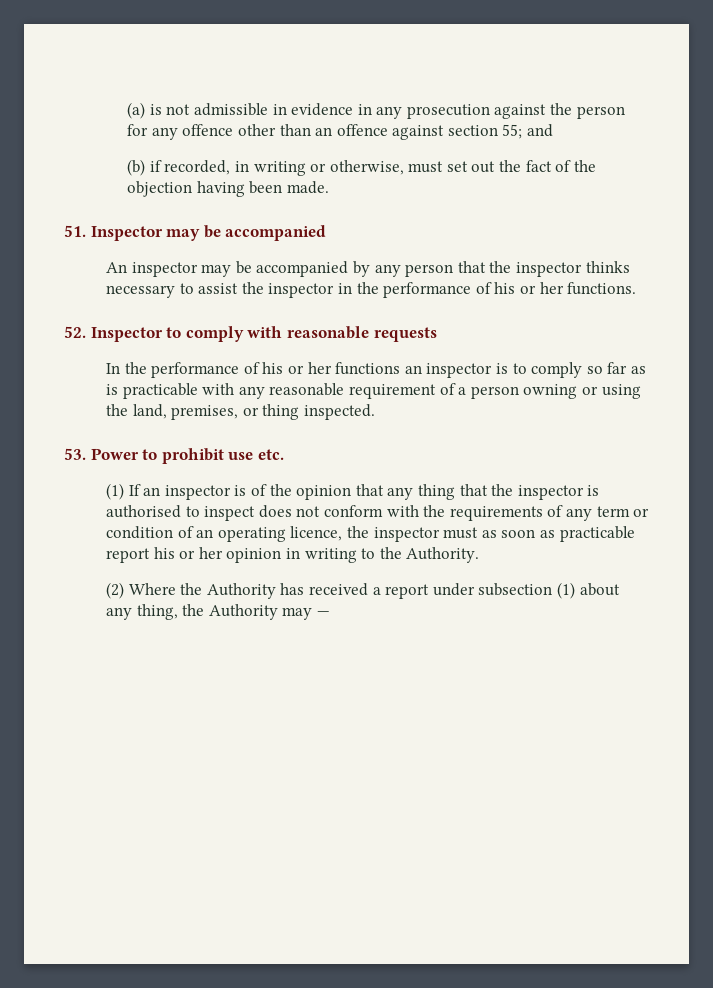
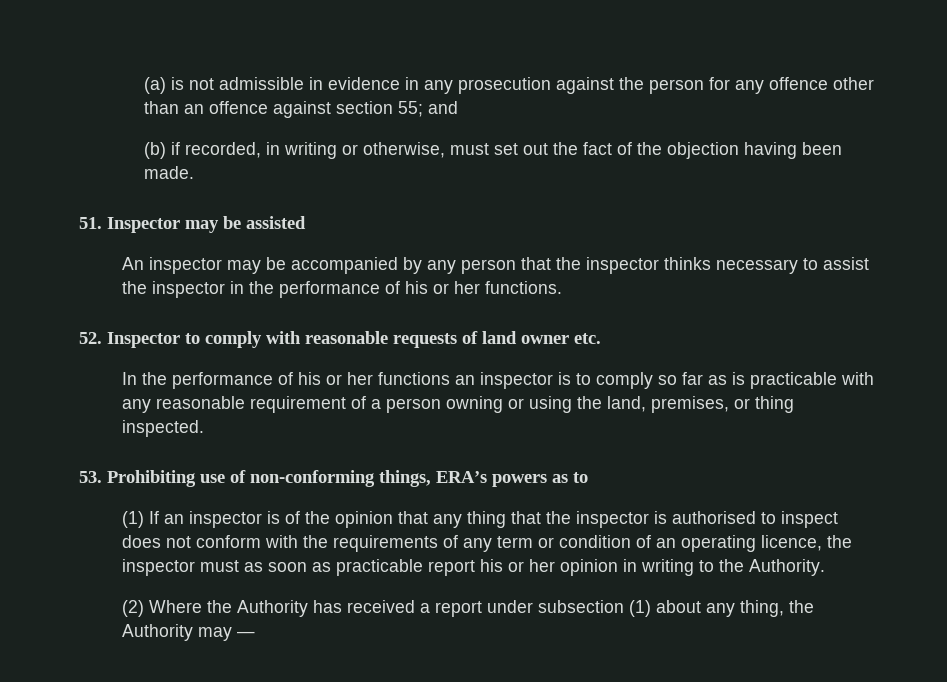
[225,225,327,241] accompanied -> [246,216,306,229] assisted
(437, 334) none -> [462,331,601,344] of land owner etc.
[90,448,284,464] Power to prohibit use etc. -> [107,470,588,487] Prohibiting use of non-conforming things, ERA’s powers as to

